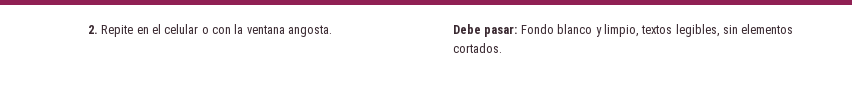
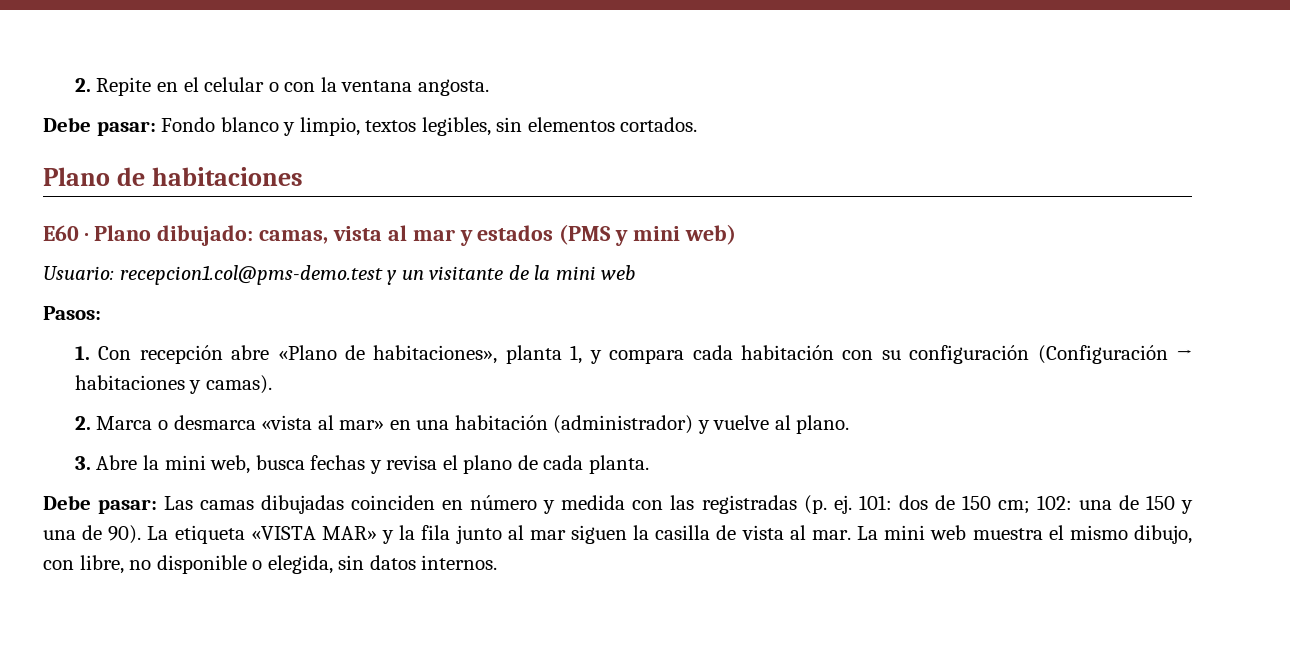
(502, 48) none -> [43,167,304,186] [43,224,737,246] [43,265,636,285] [43,306,101,320] [74,345,1192,364] [74,375,273,394] [74,415,850,434] [74,455,649,474] [43,495,1193,514] [43,525,1193,544] [43,555,498,574] // Plano de habitaciones // E60 · Plano dibujado: camas, vista al mar y estados (PMS y mini web) // Usuario: recepcion1.col@pms-demo.test y un visitante de la mini web // Pasos: // 1. Con recepción abre «Plano de habitaciones», planta 1, y compara cada habitación con su configuración (Configuración → habitaciones y camas). // 2. Marca o desmarca «vista al mar» en una habitación (administrador) y vuelve al plano. // 3. Abre la mini web, busca fechas y revisa el plano de cada planta. // Debe pasar: Las camas dibujadas coinciden en número y medida con las registradas (p. ej. 101: dos de 150 cm; 102: una de 150 y una de 90). La etiqueta «VISTA MAR» y la fila junto al mar siguen la casilla de vista al mar. La mini web muestra el mismo dibujo, con libre, no disponible o elegida, sin datos internos.

